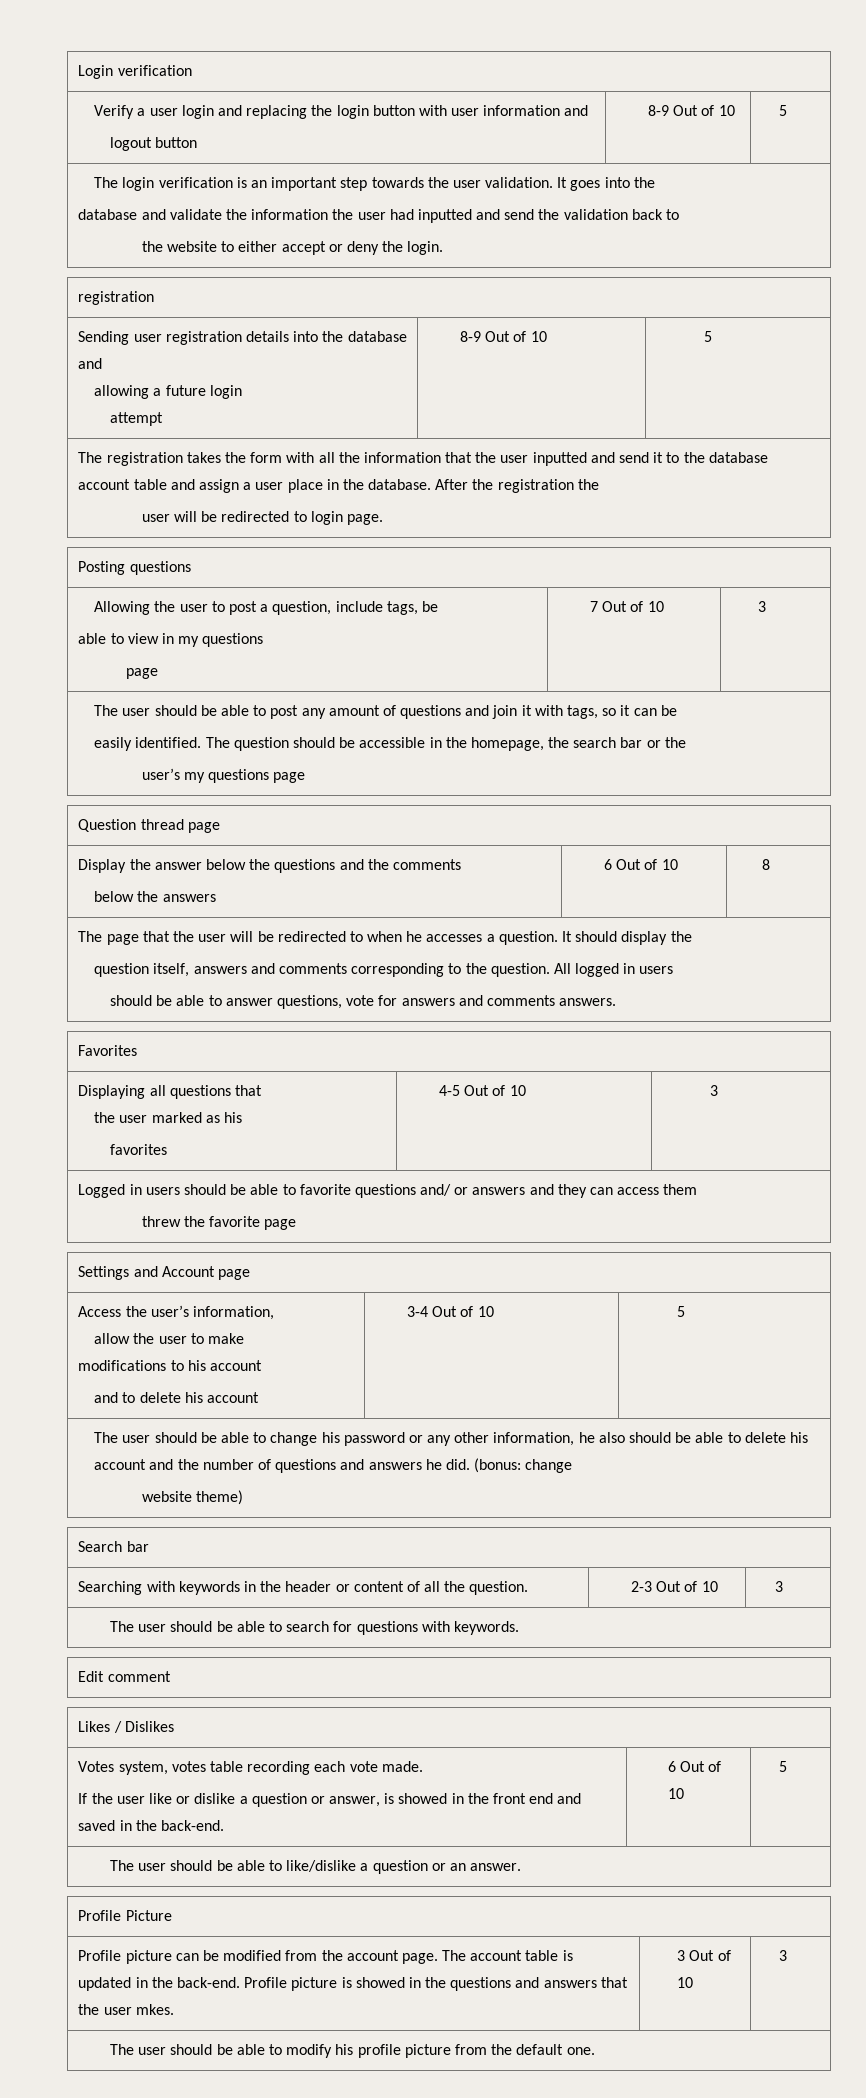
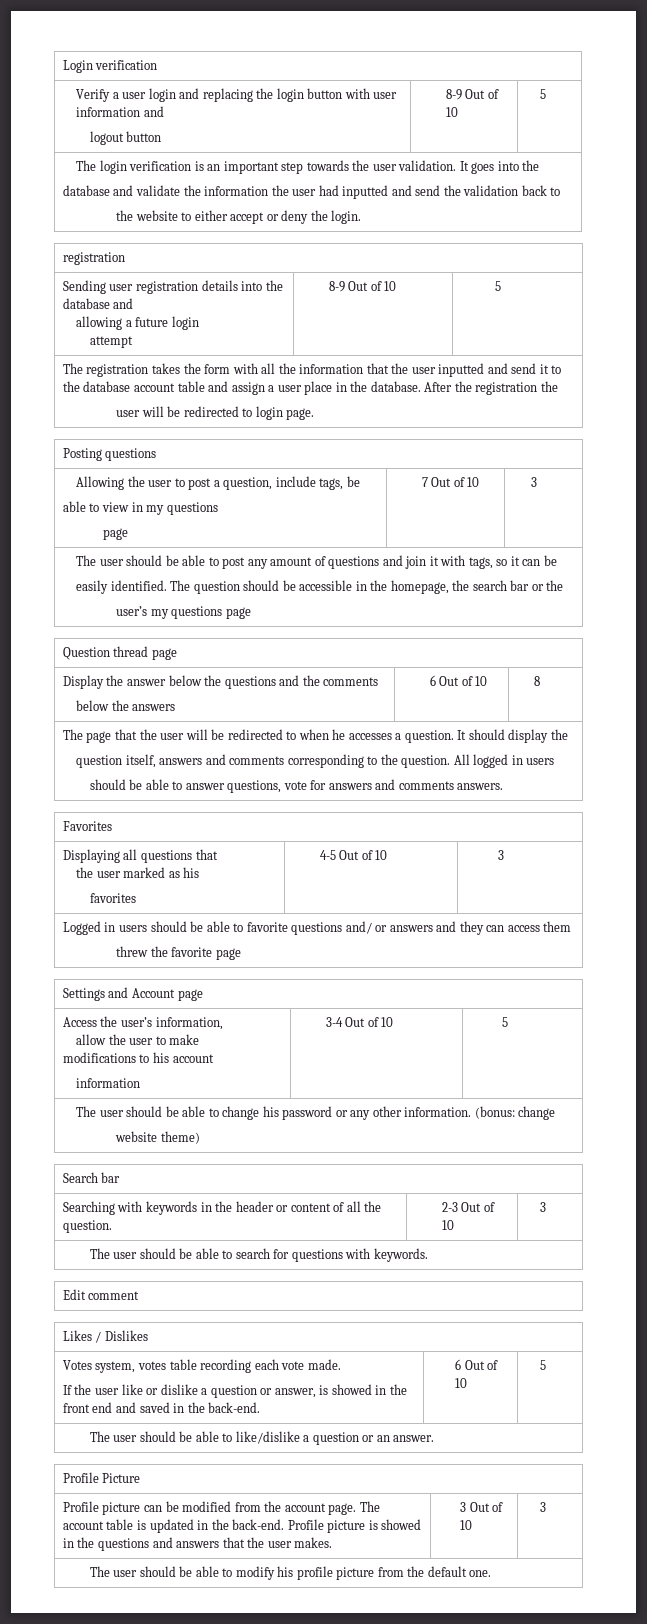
[94,1392,260,1403] and to delete his account -> [76,1078,141,1088] information
[493,1432,808,1446] [94,1459,470,1473] information, he also should be able to delete his account and the number of questions and answers he did. -> [404,1107,472,1117] information.
[135,2004,174,2015] mkes. -> [294,1537,333,1548] makes.

